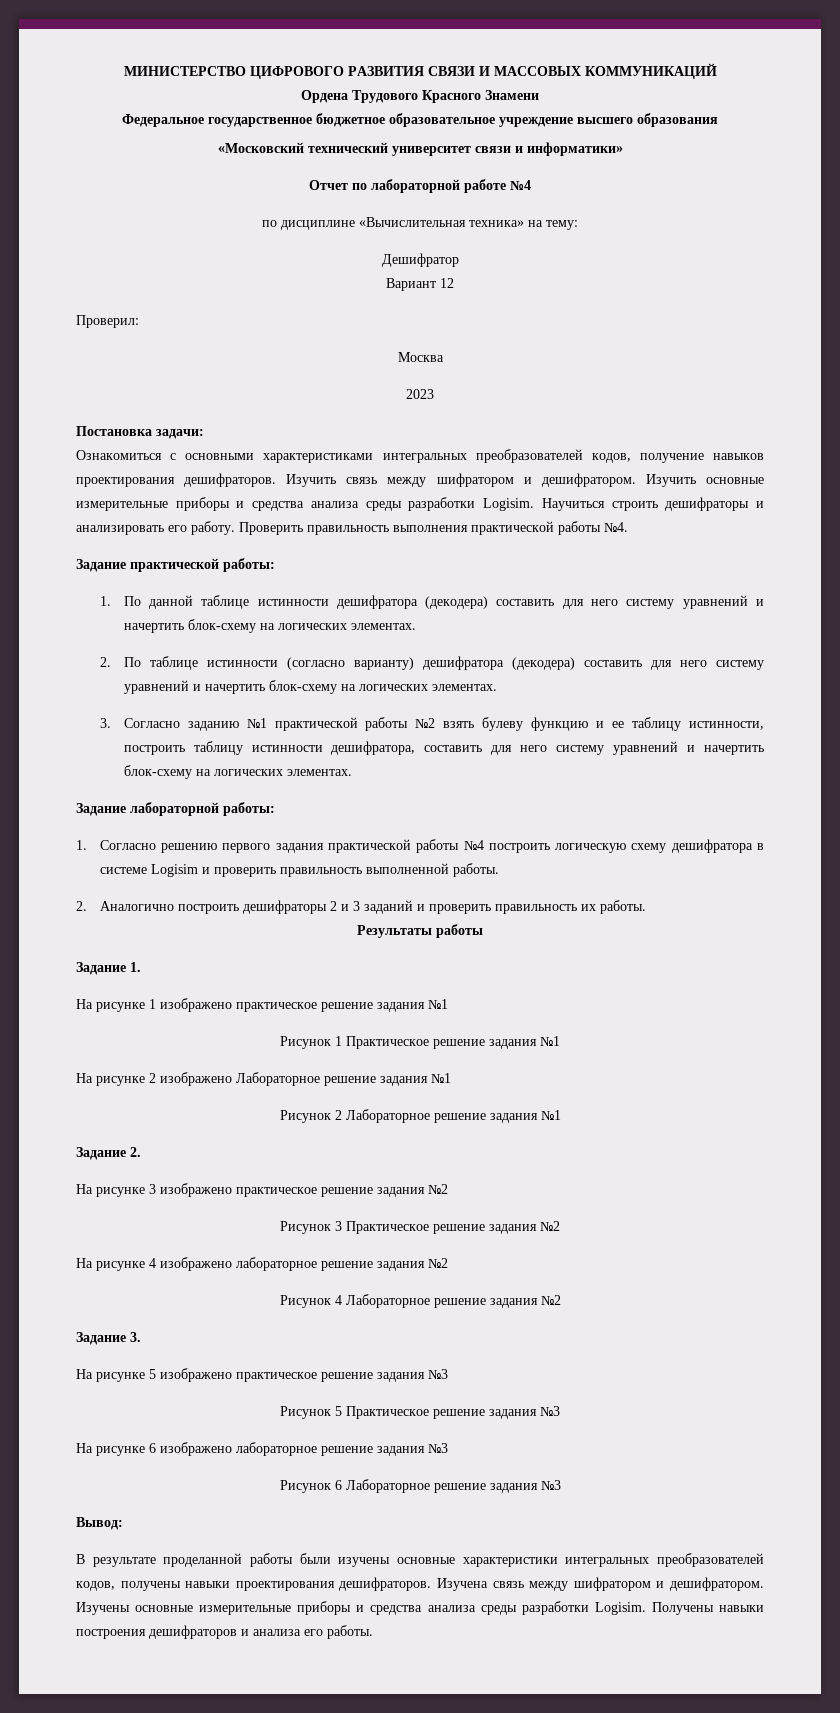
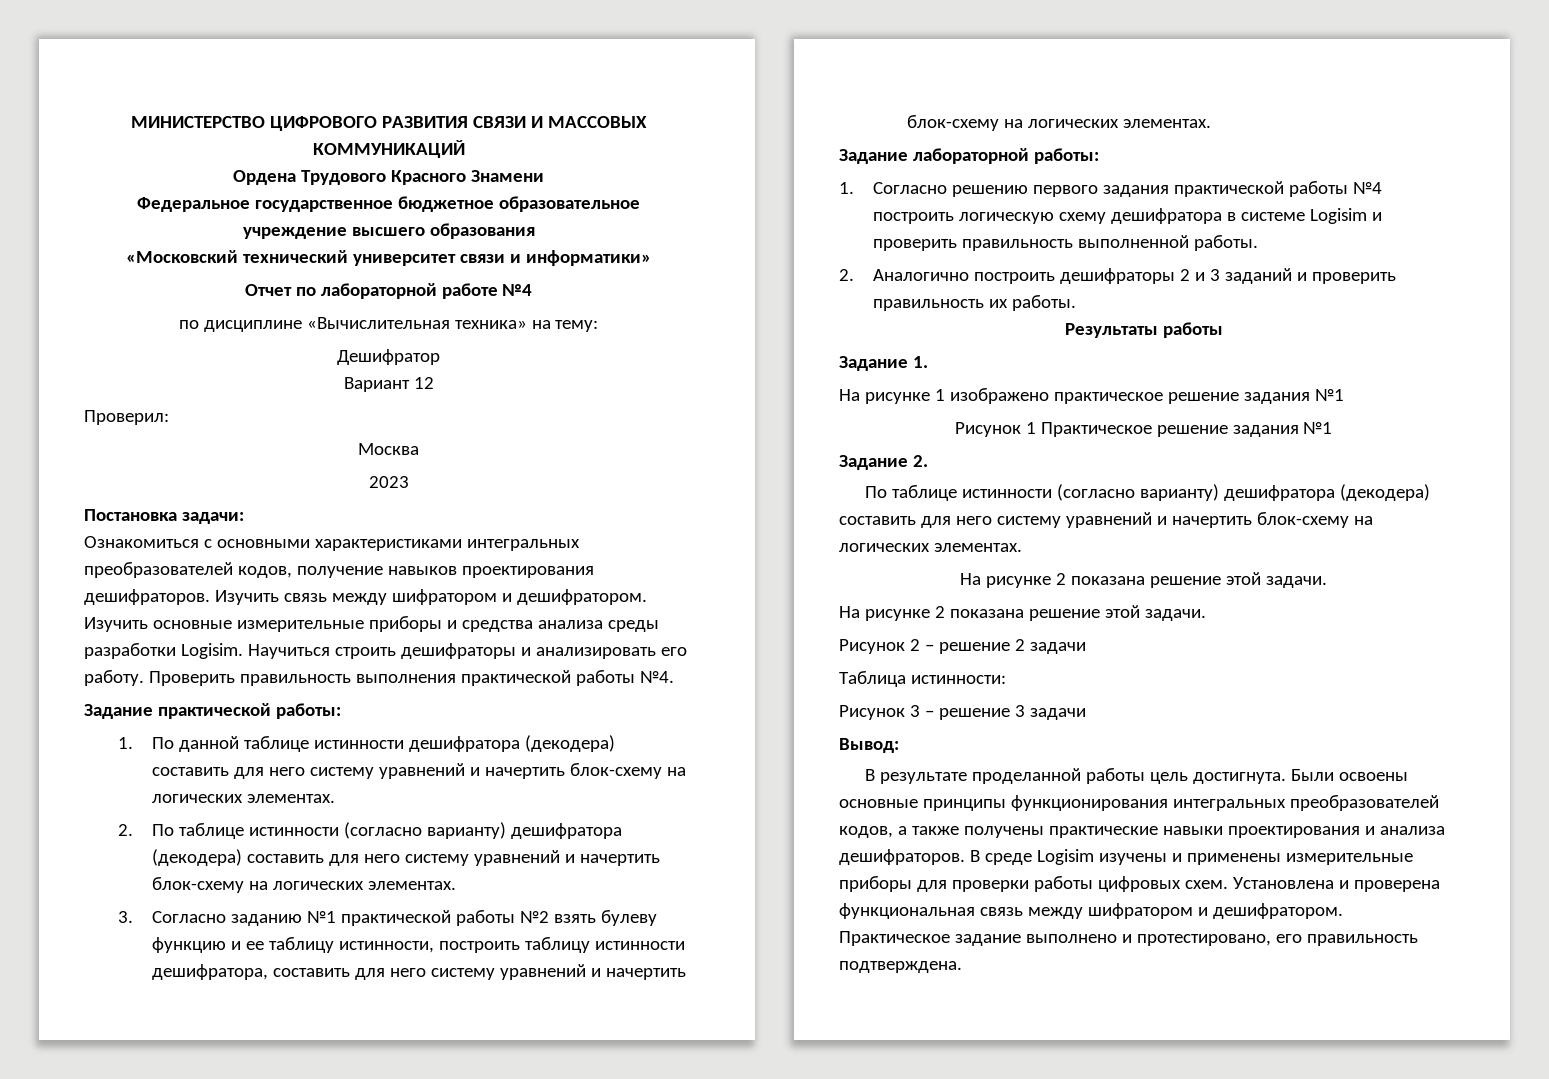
[76,1072,451,1086] [279,1109,561,1123] [76,1147,141,1160] [76,1183,448,1197] [280,1221,560,1234] [76,1257,448,1271] [279,1294,561,1308] [76,1332,141,1345] [76,1368,448,1382] [280,1406,560,1419] [76,1442,448,1456] [279,1479,561,1493] На рисунке 2 изображено Лабораторное решение задания №1 // Рисунок 2 Лабораторное решение задания №1 // Задание 2. // На рисунке 3 изображено практическое решение задания №2 // Рисунок 3 Практическое решение задания №2 // На рисунке 4 изображено лабораторное решение задания №2 // Рисунок 4 Лабораторное решение задания №2 // Задание 3. // На рисунке 5 изображено практическое решение задания №3 // Рисунок 5 Практическое решение задания №3 // На рисунке 6 изображено лабораторное решение задания №3 // Рисунок 6 Лабораторное решение задания №3 -> [839,455,928,470] [864,484,1430,501] [839,512,1373,528] [839,543,1022,552] [960,572,1327,588] [839,605,1206,621] [839,639,1086,654] [839,671,1006,687] [839,705,1086,720] Задание 2. // По таблице истинности (согласно варианту) дешифратора (декодера) составить для него систему уравнений и начертить блок-схему на логических элементах. // На рисунке 2 показана решение этой задачи. // На рисунке 2 показана решение этой задачи. // Рисунок 2 – решение 2 задачи // Таблица истинности: // Рисунок 3 – решение 3 задачи
[299,1553,764,1567] [76,1577,765,1591] [76,1601,764,1615] [76,1625,373,1639] были изучены основные характеристики интегральных преобразователей кодов, получены навыки проектирования дешифраторов. Изучена связь между шифратором и дешифратором. Изучены основные измерительные приборы и средства анализа среды разработки Logisim. Получены навыки построения дешифраторов и анализа его работы. -> [1149,769,1408,784] [839,795,1439,811] [839,826,1445,838] [839,849,1413,865] [839,876,1440,892] [839,903,1343,919] [839,931,1418,946] [839,961,962,973] цель достигнута. Были освоены основные принципы функционирования интегральных преобразователей кодов, а также получены практические навыки проектирования и анализа дешифраторов. В среде Logisim изучены и применены измерительные приборы для проверки работы цифровых схем. Установлена и проверена функциональная связь между шифратором и дешифратором. Практическое задание выполнено и протестировано, его правильность подтверждена.

